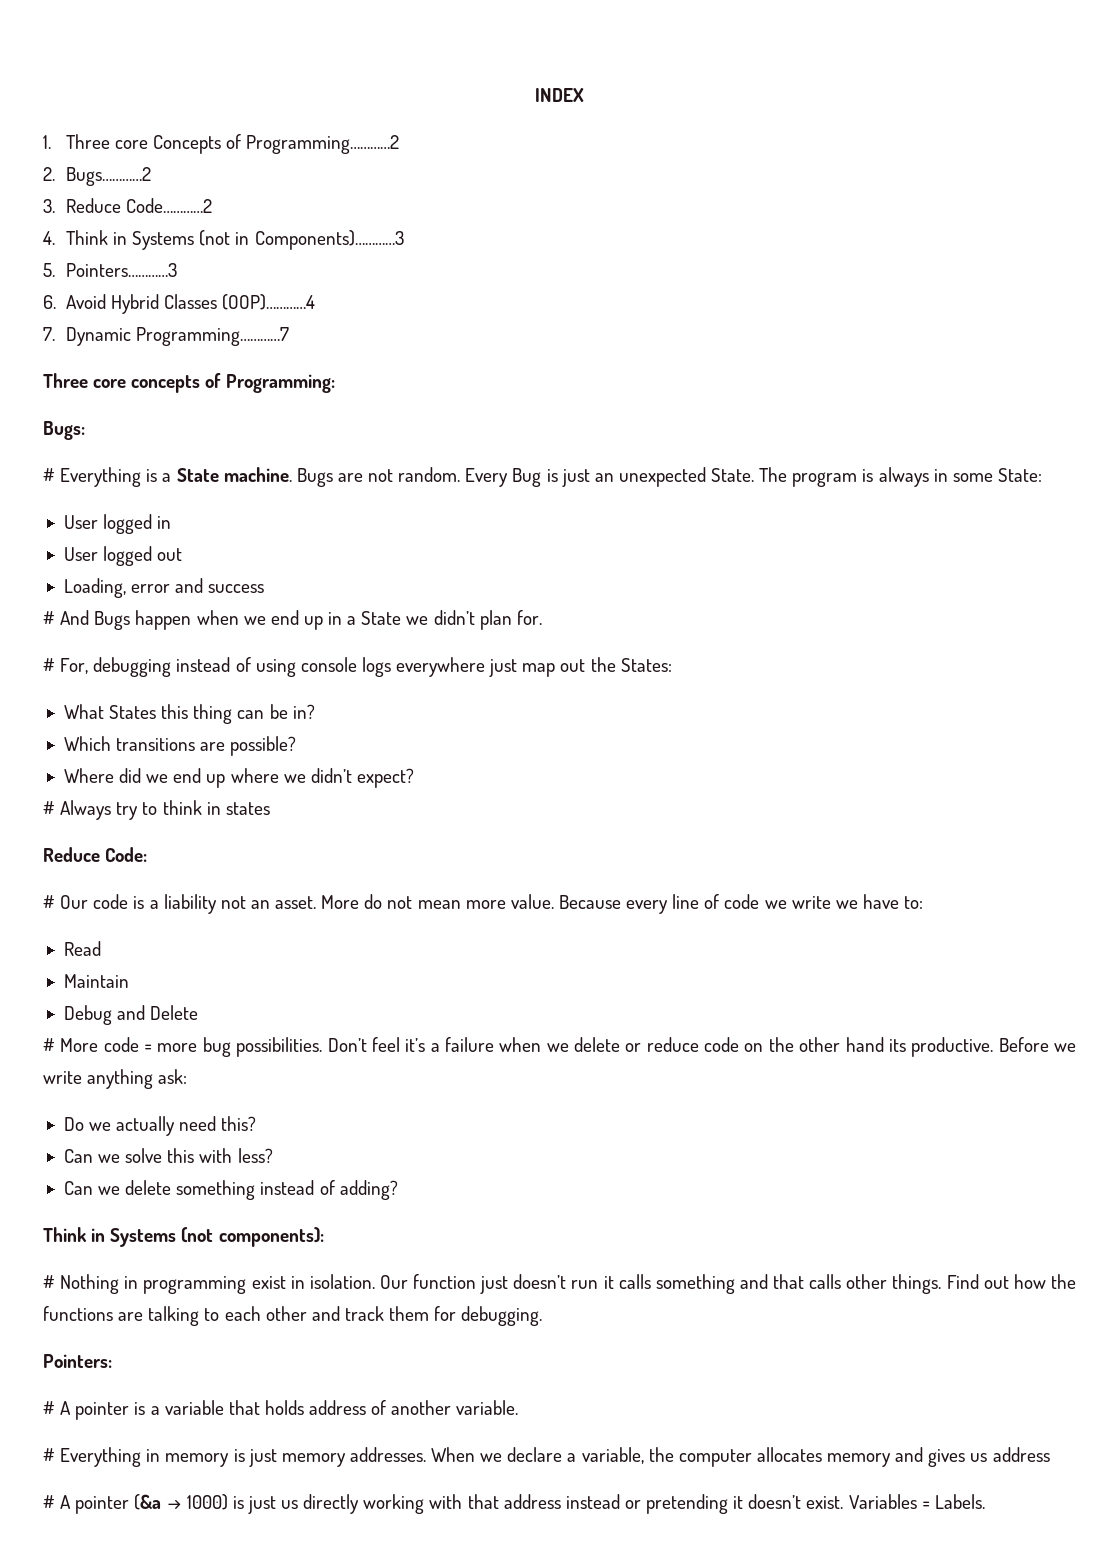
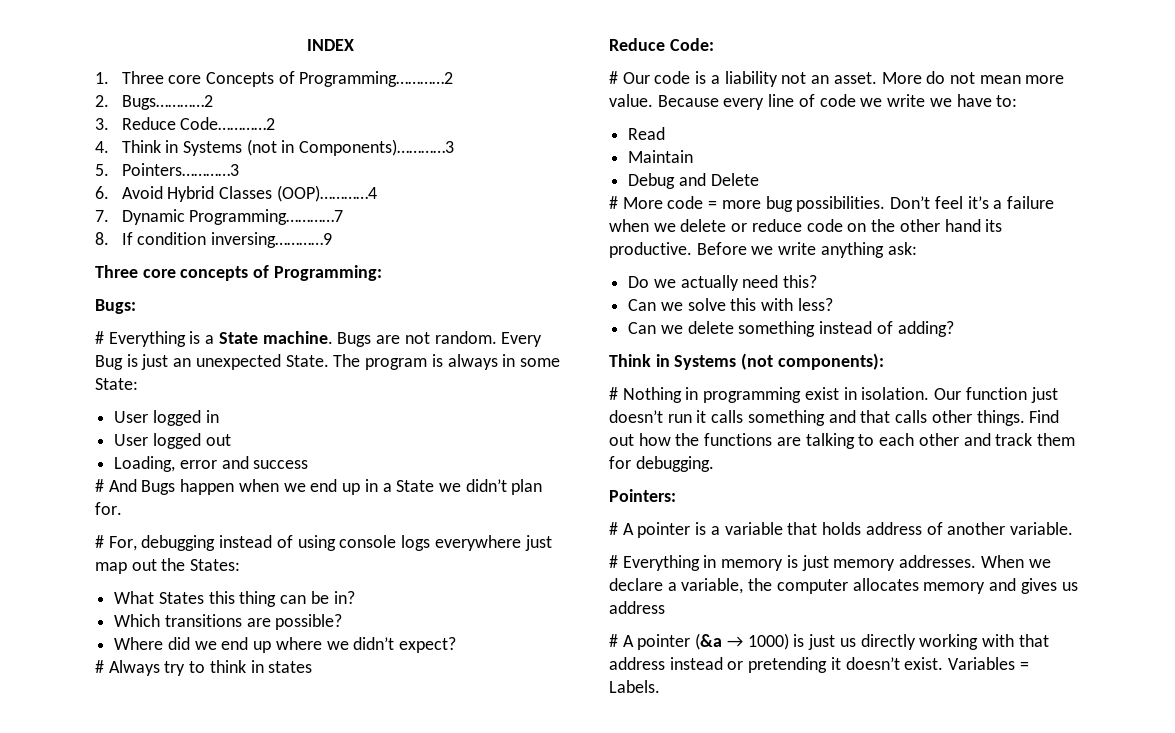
(289, 336) none -> [95,232,332,248] // 8. If condition inversing…………9

